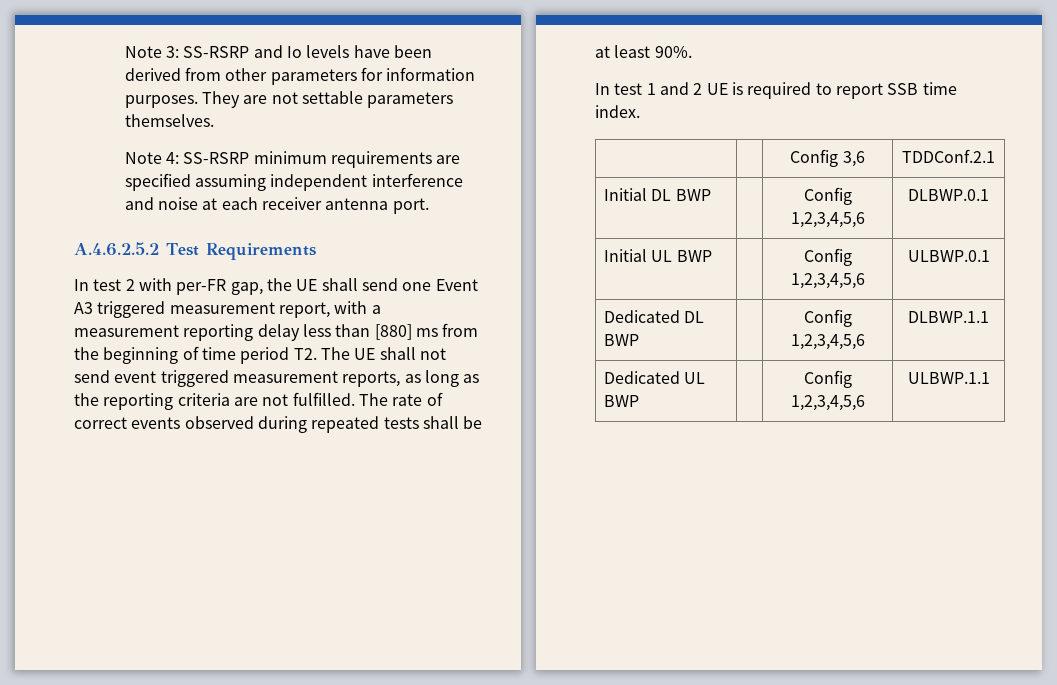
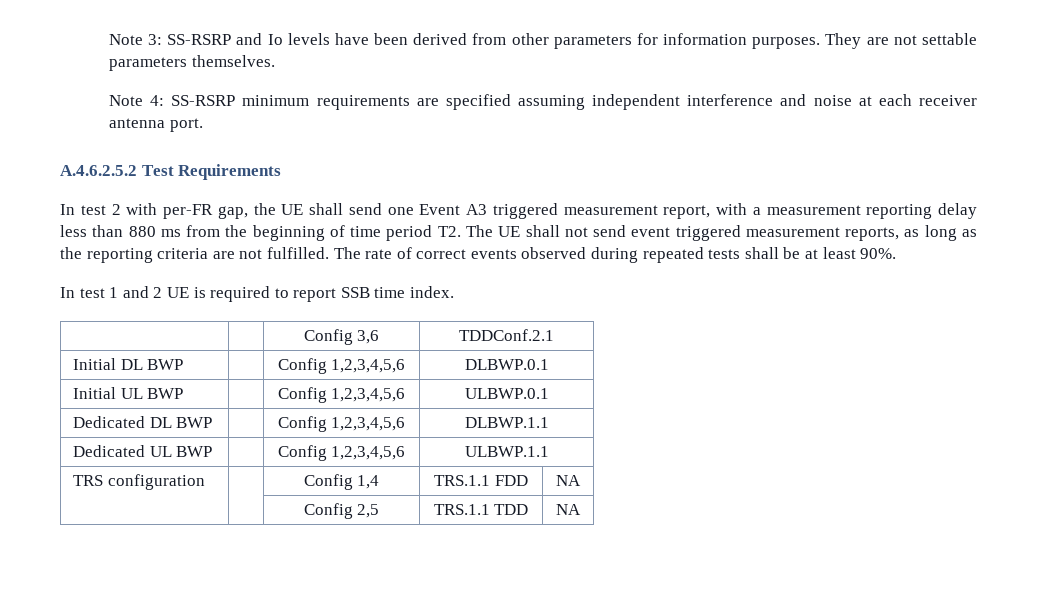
[374,324,412,340] [880] -> [128,226,156,237] 880
(990, 378) none -> [72,474,205,490] [303,474,380,490] [434,475,528,486] [556,475,581,486] [303,503,380,519] [433,504,529,515] [556,504,581,515] // TRS configuration | | Config 1,4 | TRS.1.1 FDD | NA // | | Config 2,5 | TRS.1.1 TDD | NA

